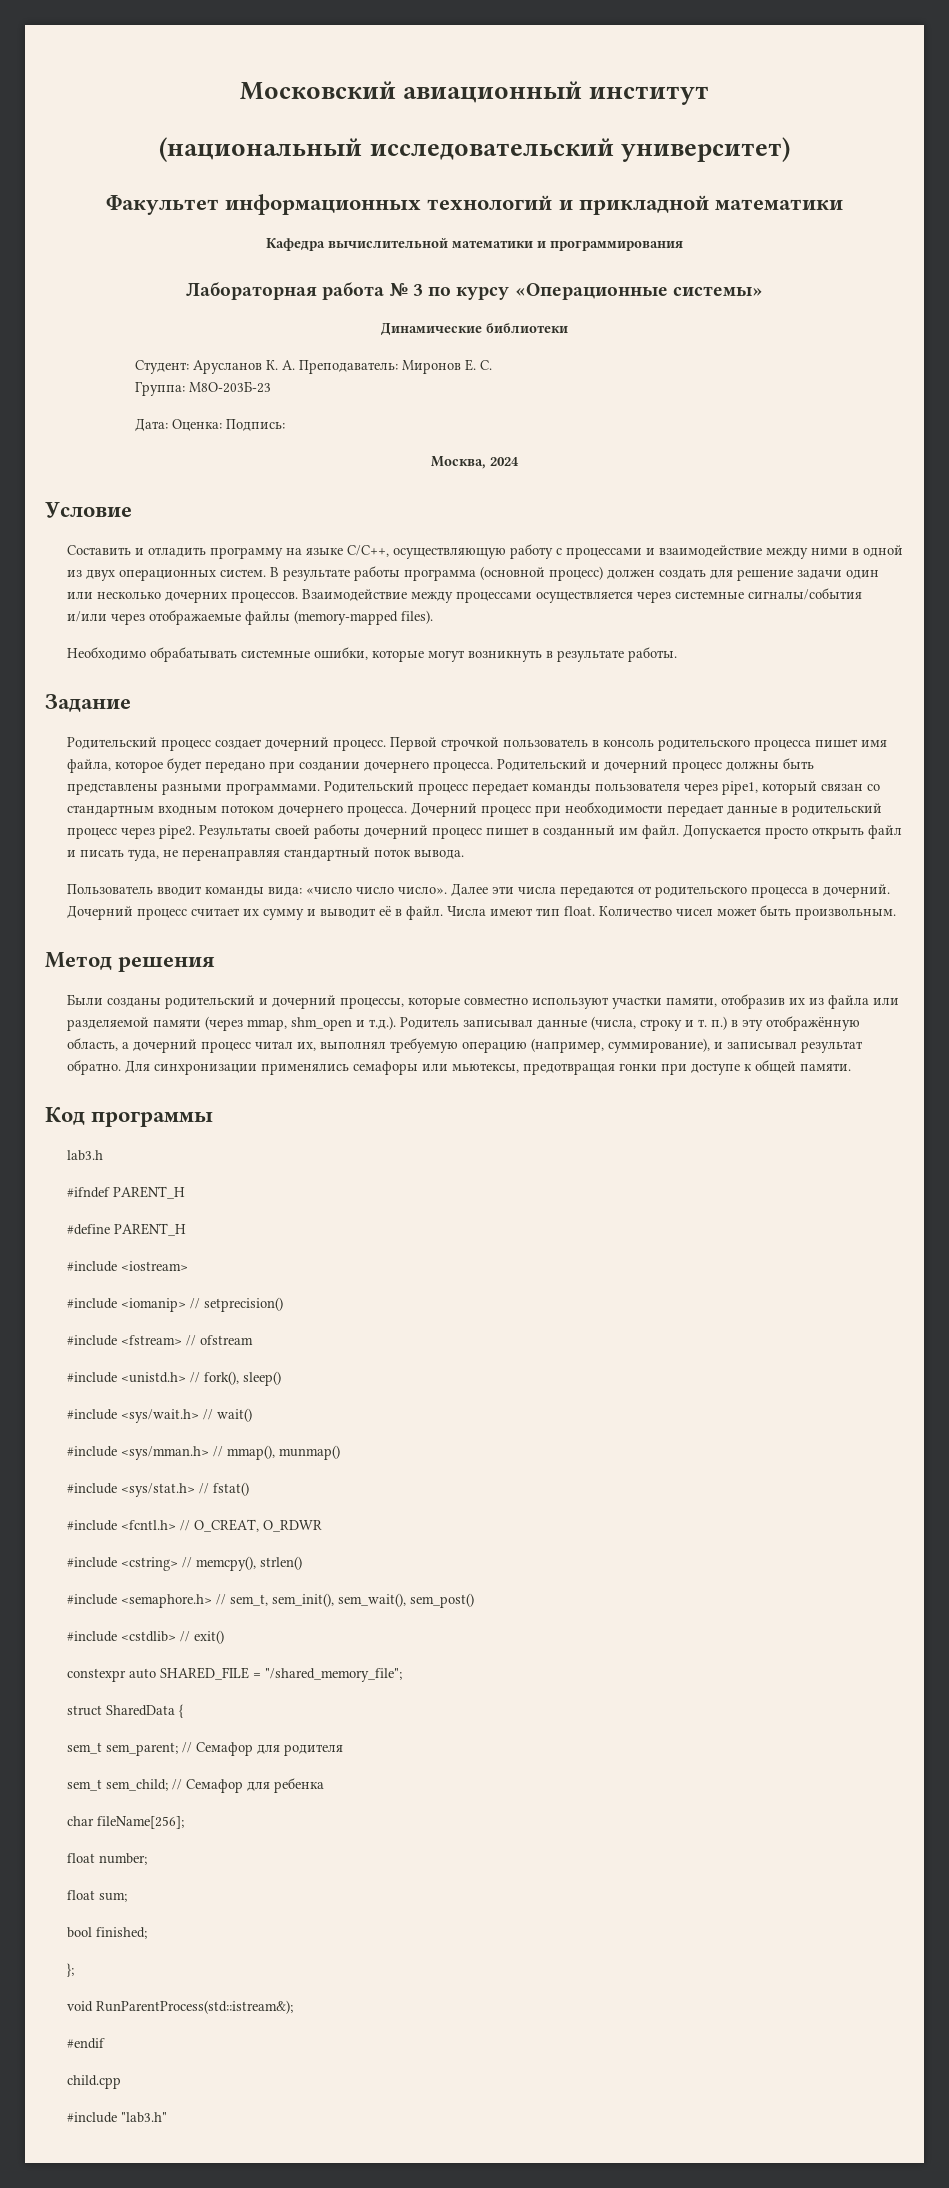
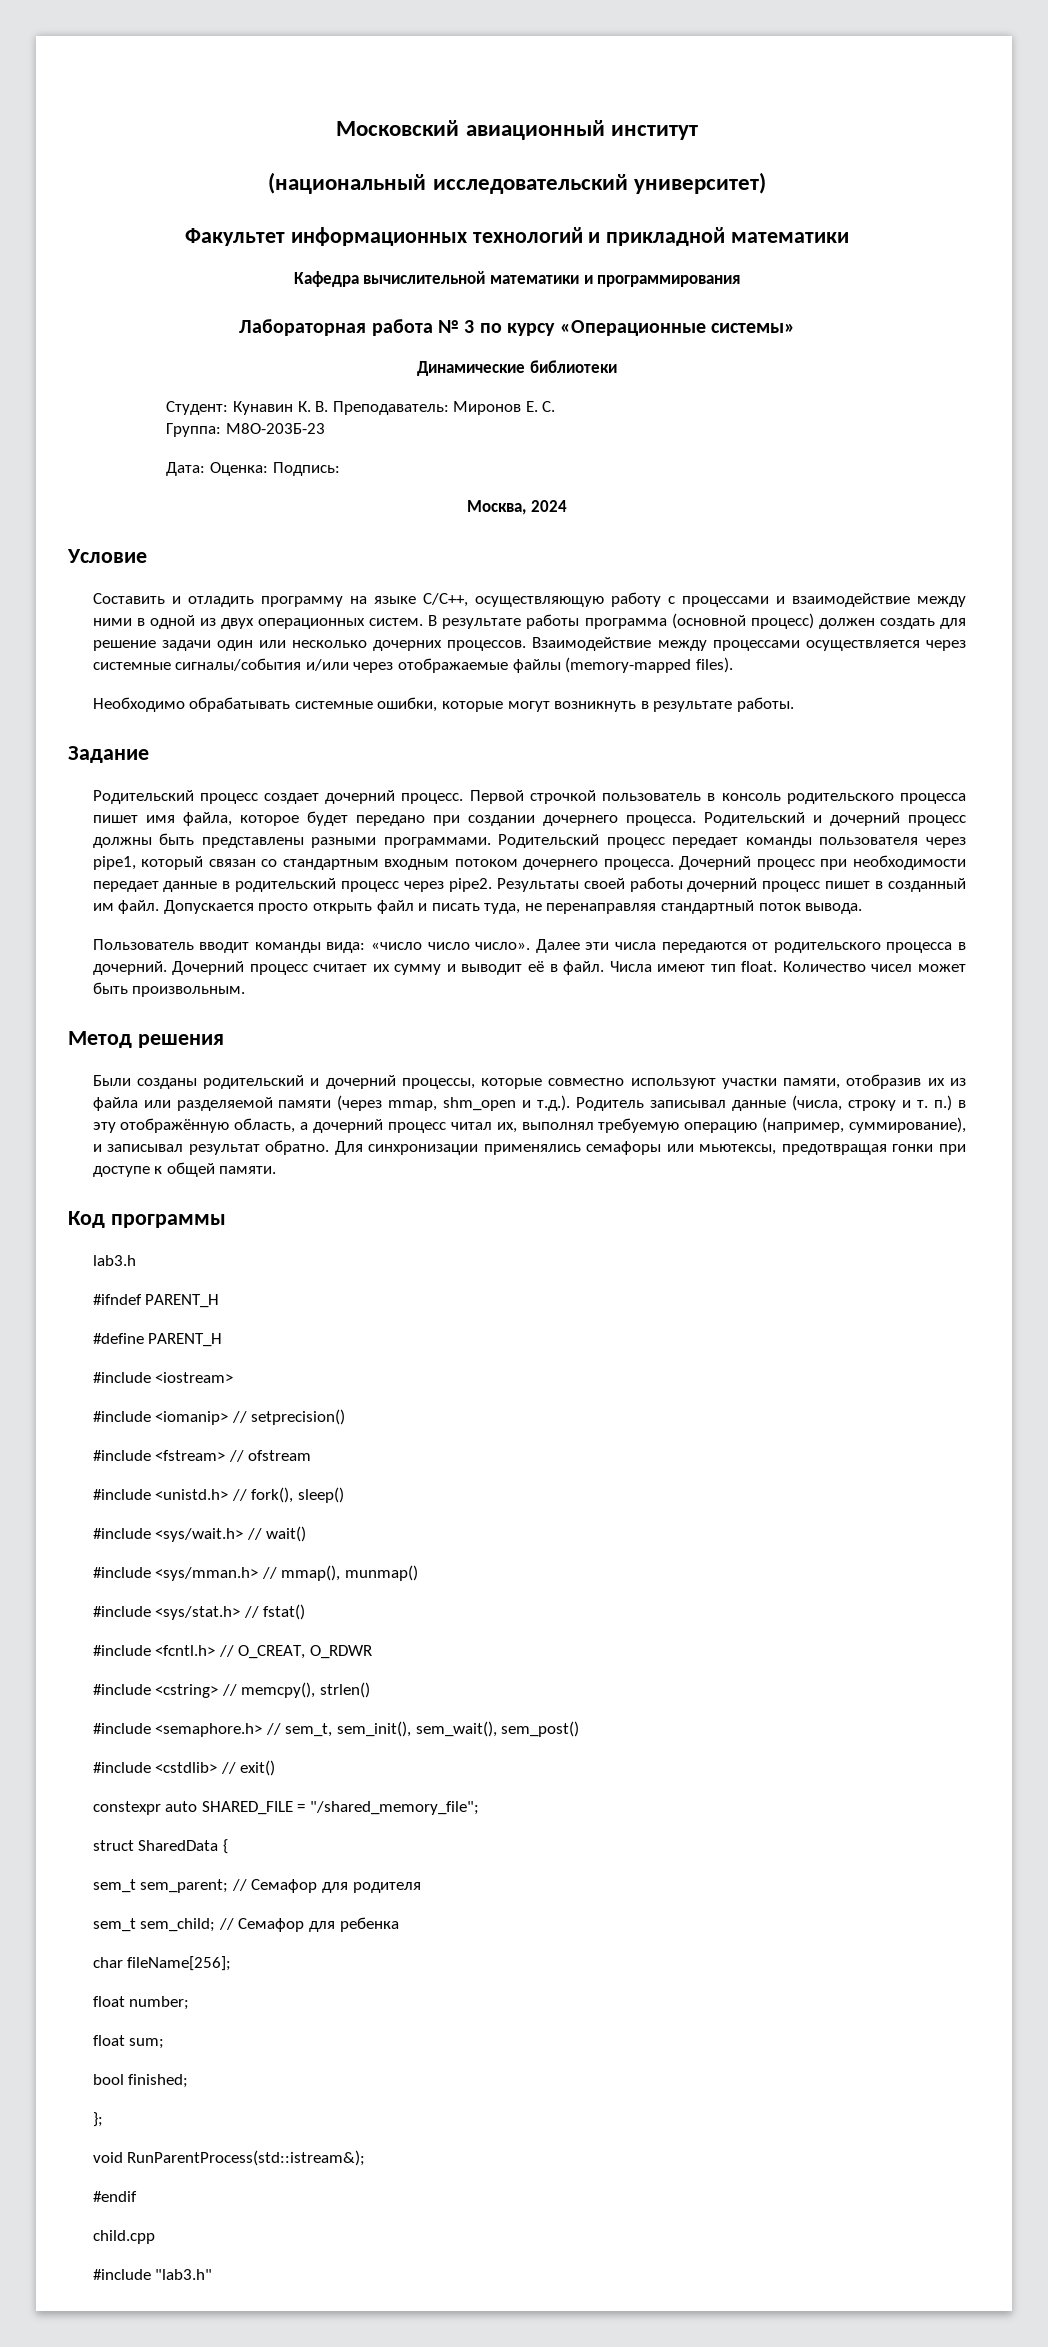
[192,360,295,374] Арусланов К. А. -> [232,401,329,415] Кунавин К. В.

